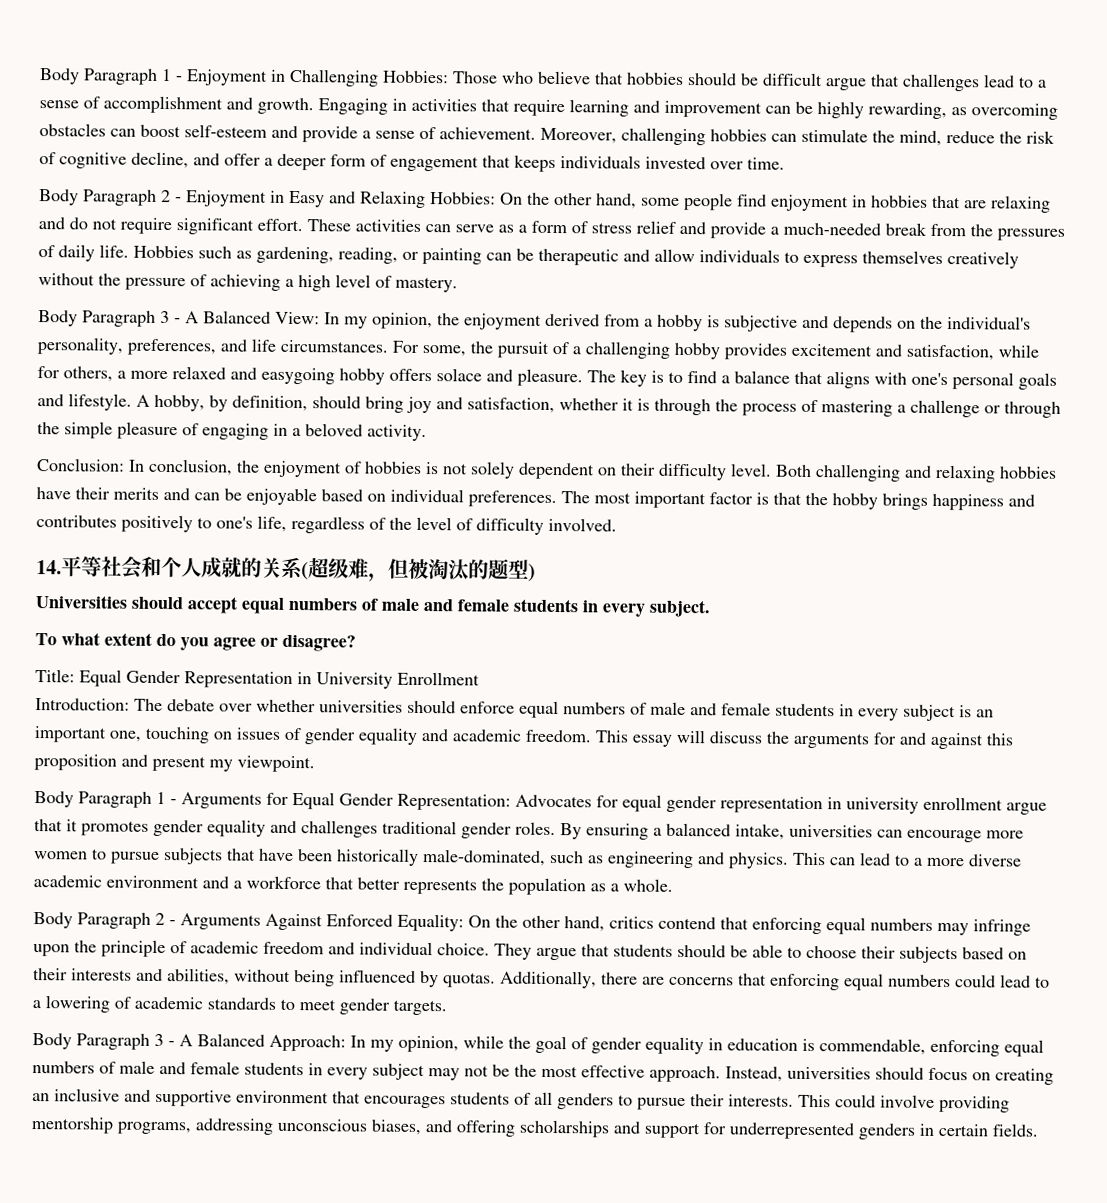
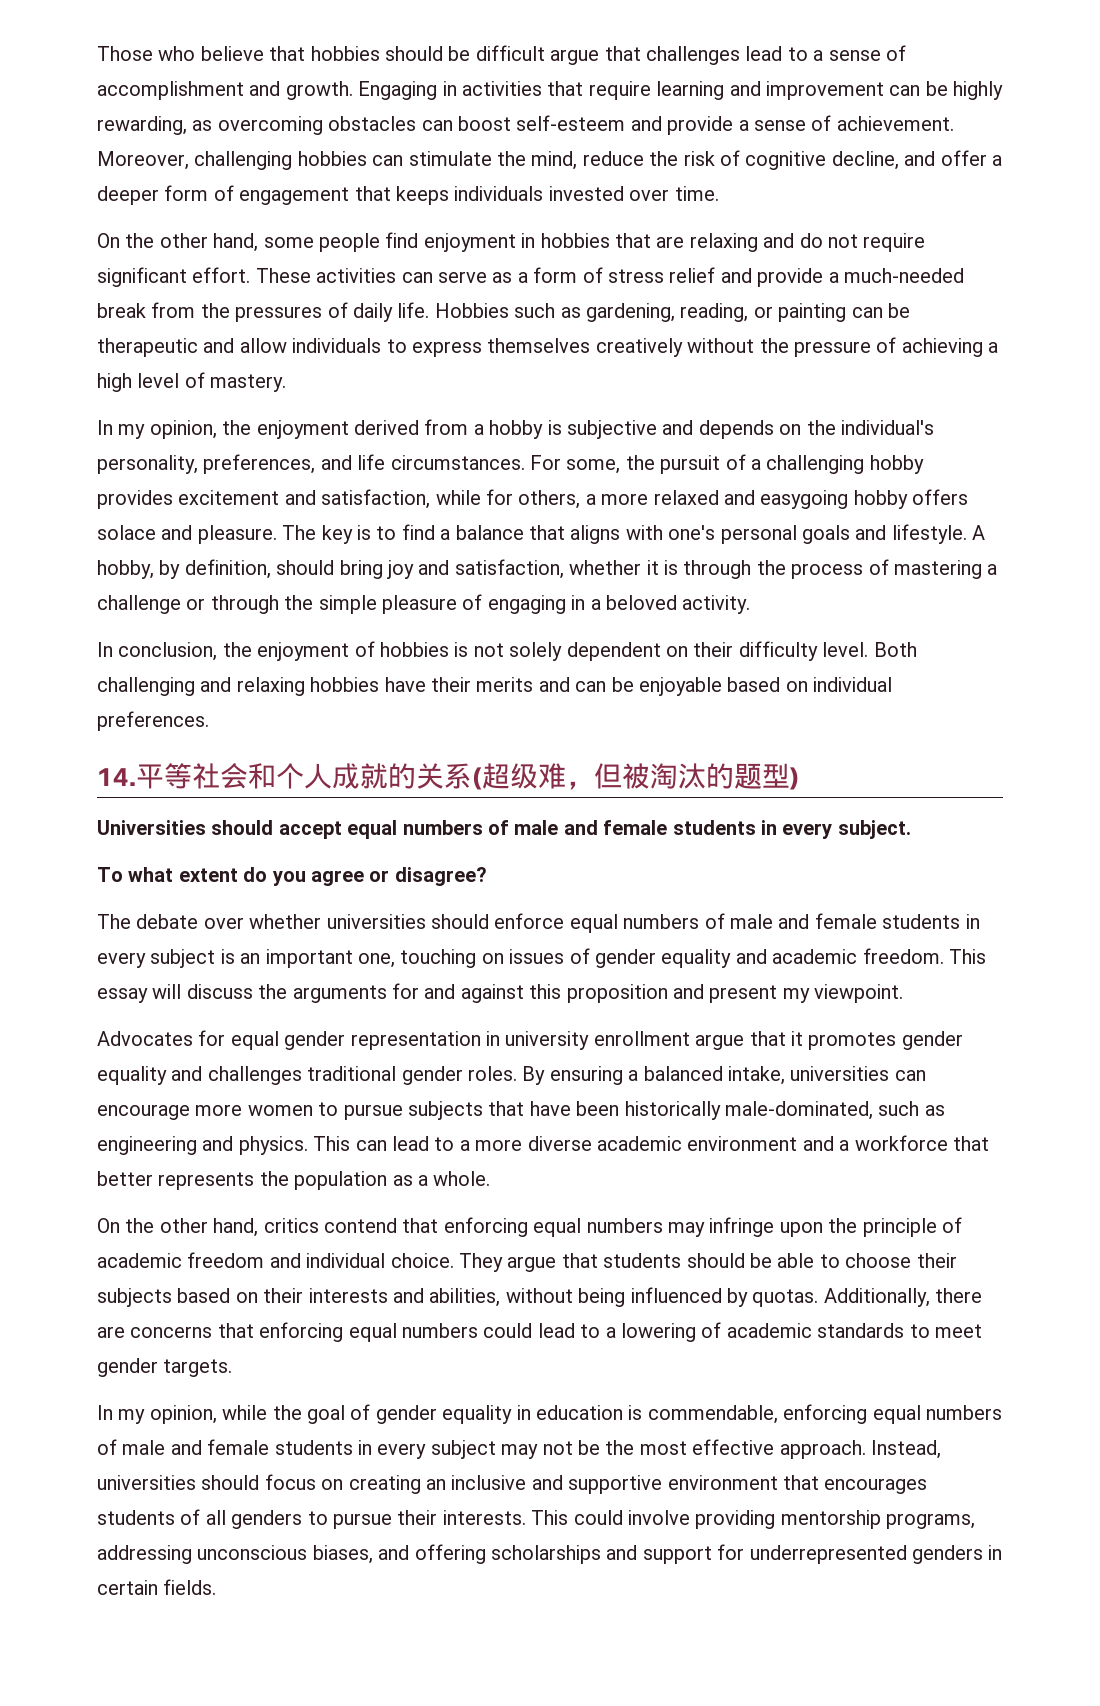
[39,68,449,87] Body Paragraph 1 - Enjoyment in Challenging Hobbies: -> (97, 53) none
[39,189,496,209] Body Paragraph 2 - Enjoyment in Easy and Relaxing Hobbies: -> (719, 193) none
[38,310,320,327] Body Paragraph 3 - A Balanced View: -> (287, 383) none
[36,458,125,472] Conclusion: -> (751, 604) none
[561,491,1035,511] [36,514,617,535] The most important factor is that the hobby brings happiness and contributes positively to one's life, regardless of the level of difficulty involved. -> (209, 721) none
[35,669,480,689] [35,698,130,711] Title: Equal Gender Representation in University Enrollment // Introduction: -> (487, 876) none
[34,791,511,811] Body Paragraph 1 - Arguments for Equal Gender Representation: -> (904, 993) none
[33,912,464,932] Body Paragraph 2 - Arguments Against Enforced Equality: -> (491, 1178) none
[32,1033,346,1052] Body Paragraph 3 - A Balanced Approach: -> (233, 1368) none

